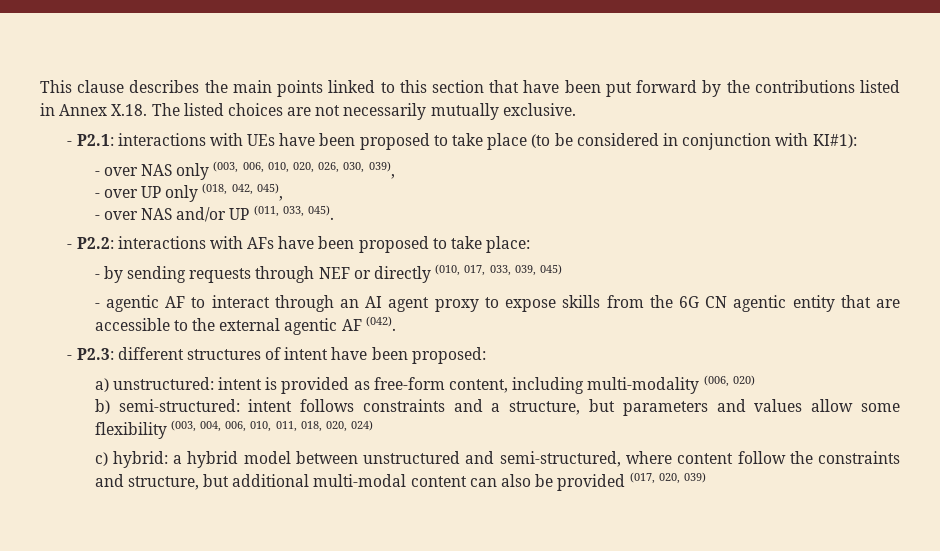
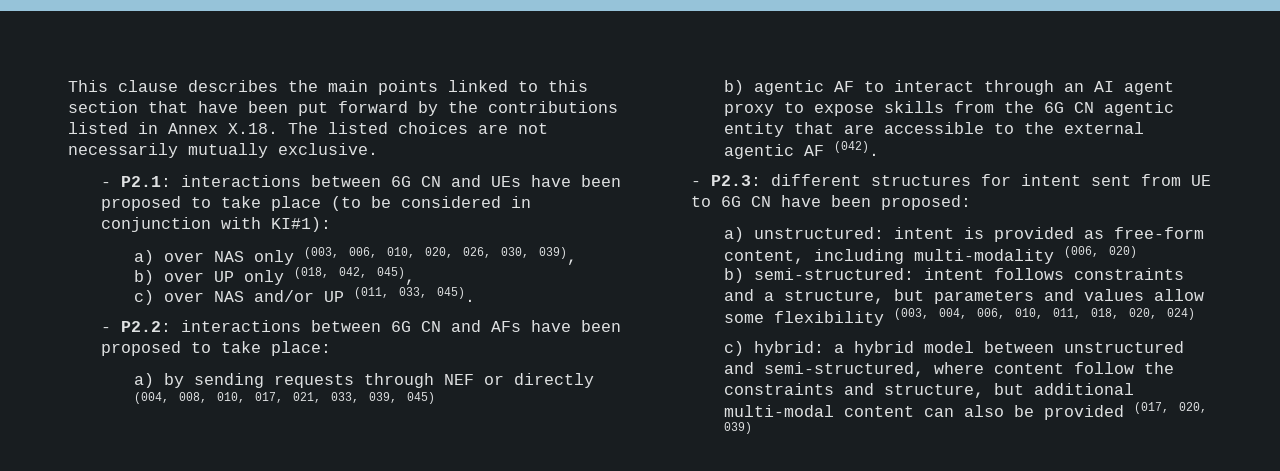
[209,133,243,146] with -> [310,175,481,187] between 6G CN and
[94,171,100,176] - -> [133,250,154,265] a)
[94,193,100,198] - -> [133,270,154,285] b)
[94,215,100,220] - -> [133,290,154,305] c)
[209,236,243,249] with -> [310,320,481,332] between 6G CN and
[94,274,100,279] - -> [133,373,154,388] a)
[435,264,486,276] (010, 017, -> [133,392,321,404] (004, 008, 010, 017, 021,
[94,303,100,308] - -> [723,80,744,95] b)
[265,347,329,360] of intent -> [980,174,1211,186] [690,196,771,207] for intent sent from UE to 6G CN

